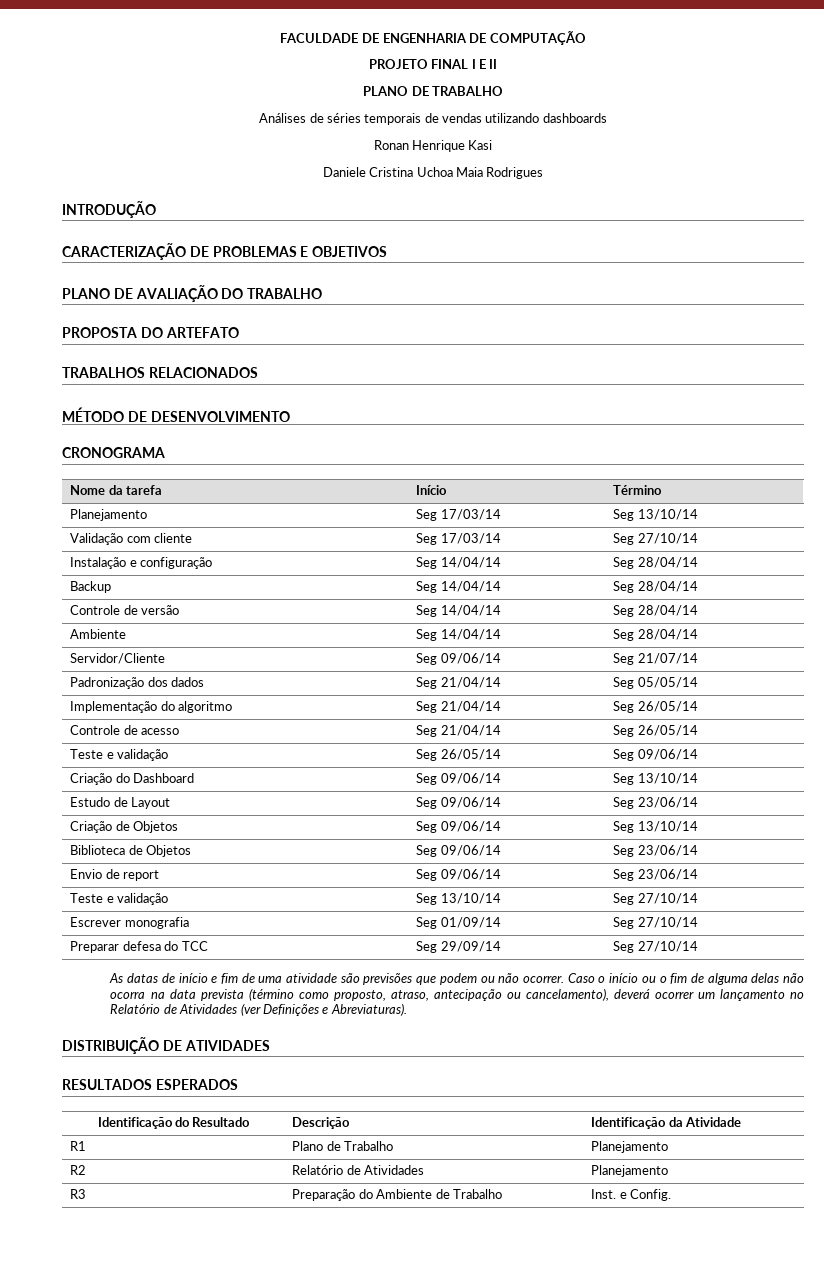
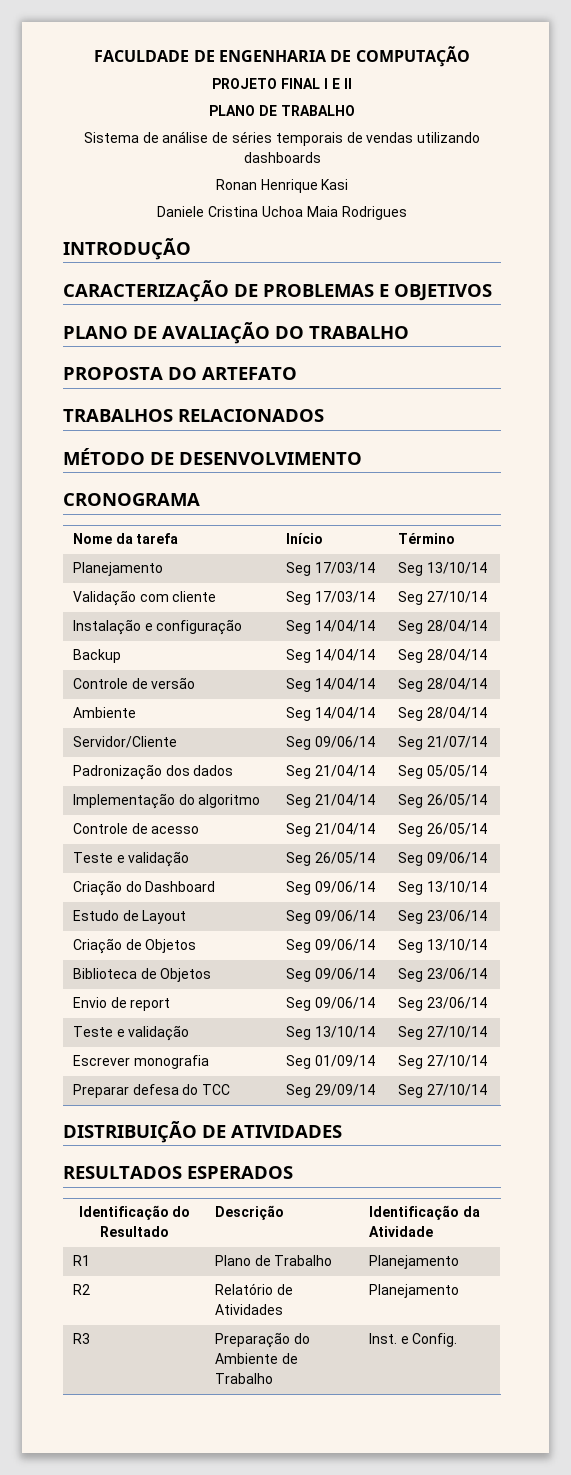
[259,113,307,123] Análises -> [83,131,209,143] Sistema de análise
[109,973,805,985] [110,988,805,1001] [110,1003,407,1016] // As datas de início e fim de uma atividade são previsões que podem ou não ocorrer. Caso o início ou o fim de alguma delas não ocorra na data prevista (término como proposto, atraso, antecipação ou cancelamento), deverá ocorrer um lançamento no Relatório de Atividades (ver Definições e Abreviaturas). -> (487, 1090) none

